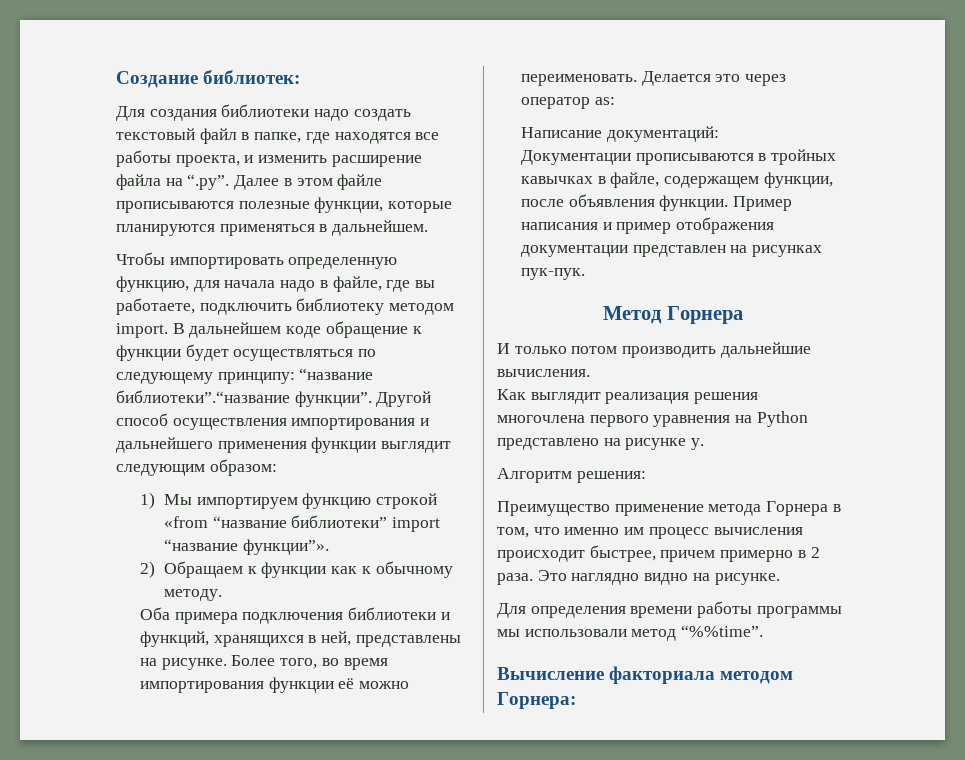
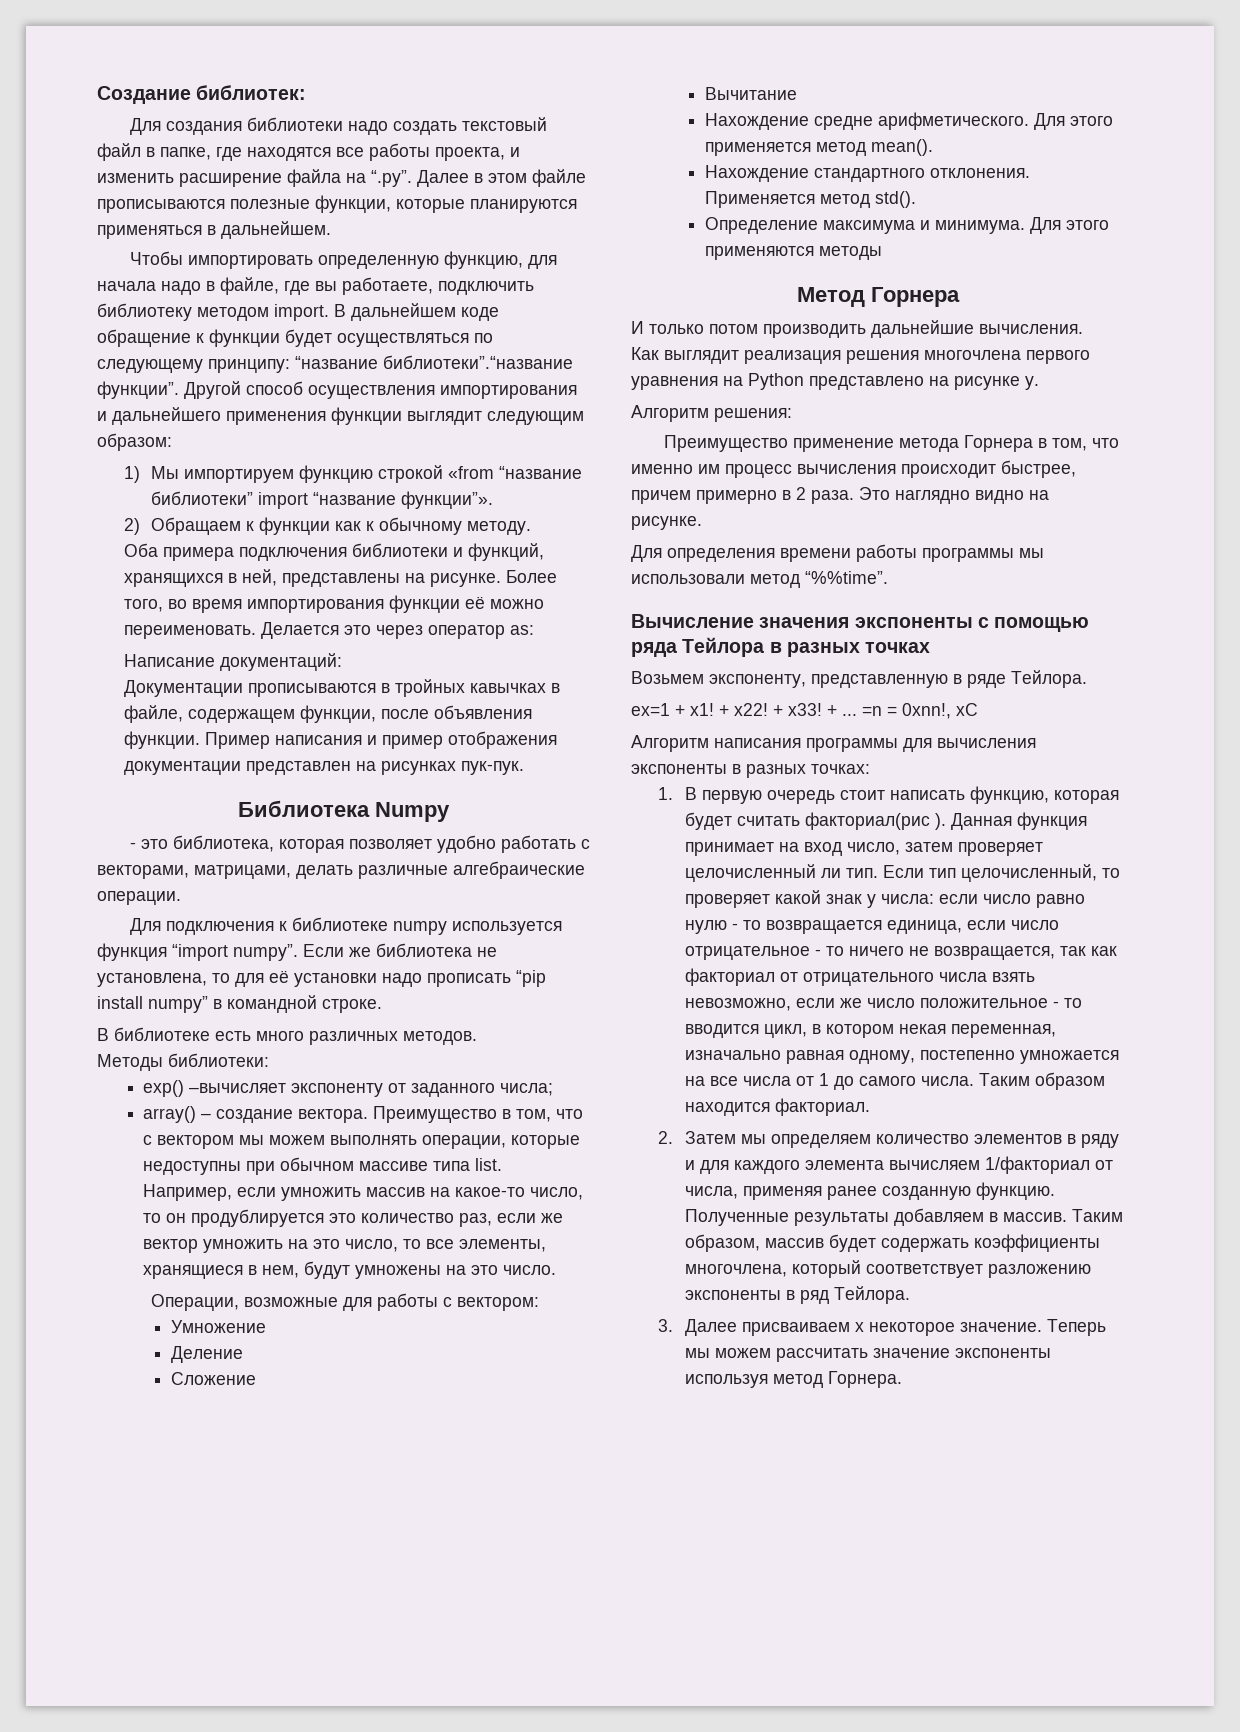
(585, 274) none -> [238,800,450,822] [129,835,590,853] [97,861,585,879] [97,891,181,905] [129,917,562,935] [97,943,497,961] [97,970,546,987] [97,995,382,1013] [97,1027,477,1045] [97,1053,269,1071] [143,1080,554,1097] [143,1106,584,1123] [143,1135,581,1149] [143,1157,503,1175] [143,1184,584,1201] [143,1209,564,1227] [143,1239,547,1253] [143,1261,557,1279] [151,1293,540,1311] [170,1320,266,1333] [170,1346,243,1363] [170,1372,256,1385] [704,87,797,100] [704,112,1113,130] [704,139,933,156] [704,165,1030,182] [704,191,916,208] [704,217,1109,234] [704,246,882,260] // Библиотека Numpy // - это библиотека, которая позволяет удобно работать с векторами, матрицами, делать различные алгебраические операции. // Для подключения к библиотеке numpy используется функция “import numpy”. Если же библиотека не установлена, то для её установки надо прописать “pip install numpy” в командной строке. // В библиотеке есть много различных методов. // Методы библиотеки: // exp() –вычисляет экспоненту от заданного числа; // array() – создание вектора. Преимущество в том, что с вектором мы можем выполнять операции, которые недоступны при обычном массиве типа list. Например, если умножить массив на какое-то число, то он продублируется это количество раз, если же вектор умножить на это число, то все элементы, хранящиеся в нем, будут умножены на это число. // Операции, возможные для работы с вектором: // Умножение // Деление // Сложение // Вычитание // Нахождение средне арифметического. Для этого применяется метод mean(). // Нахождение стандартного отклонения. Применяется метод std(). // Определение максимума и минимума. Для этого применяются методы
[609,666,794,684] [497,692,576,709] факториала методом Горнера: -> [759,617,1090,632] [631,637,931,657] [631,670,1087,688] [631,703,978,719] [631,735,1036,752] [631,764,870,778] [658,786,1120,804] [685,812,1088,830] [685,842,1044,856] [685,864,1121,882] [685,890,1086,908] [685,920,1060,934] [685,946,1118,960] [685,968,1036,986] [685,998,1083,1011] [685,1024,1057,1038] [685,1050,1120,1064] [685,1072,1106,1090] [685,1098,871,1116] [658,1131,1120,1148] [685,1156,1114,1174] [685,1182,1056,1200] [685,1208,1124,1226] [685,1234,1101,1252] [685,1260,1092,1278] [685,1286,911,1304] [658,1319,1107,1336] [685,1348,1052,1362] [685,1371,903,1388] значения экспоненты с помощью ряда Тейлора в разных точках // Возьмем экспоненту, представленную в ряде Тейлора. // ex=1 + x1! + x22! + x33! + ... =n = 0xnn!, xC // Алгоритм написания программы для вычисления экспоненты в разных точках: // 1. В первую очередь стоит написать функцию, которая будет считать факториал(рис ). Данная функция принимает на вход число, затем проверяет целочисленный ли тип. Если тип целочисленный, то проверяет какой знак у числа: если число равно нулю - то возвращается единица, если число отрицательное - то ничего не возвращается, так как факториал от отрицательного числа взять невозможно, если же число положительное - то вводится цикл, в котором некая переменная, изначально равная одному, постепенно умножается на все числа от 1 до самого числа. Таким образом находится факториал. // 2. Затем мы определяем количество элементов в ряду и для каждого элемента вычисляем 1/факториал от числа, применяя ранее созданную функцию. Полученные результаты добавляем в массив. Таким образом, массив будет содержать коэффициенты многочлена, который соответствует разложению экспоненты в ряд Тейлора. // 3. Далее присваиваем x некоторое значение. Теперь мы можем рассчитать значение экспоненты используя метод Горнера.

